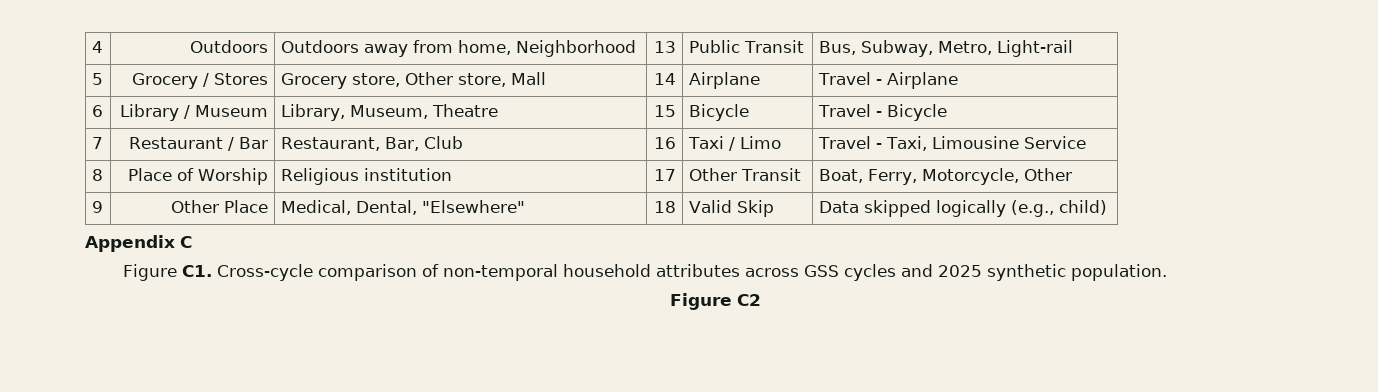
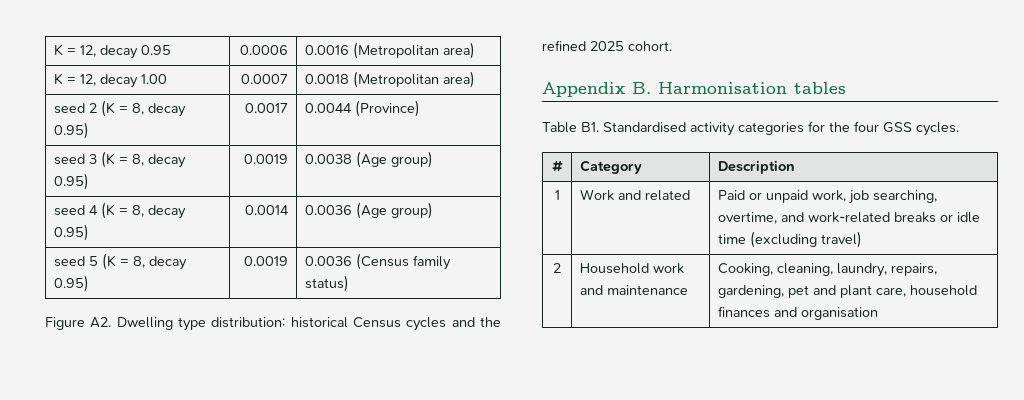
[91,41,103,53] [190,40,269,53] [280,40,636,57] [653,41,676,53] [688,40,804,53] [818,40,1073,57] [91,73,103,85] [132,73,269,89] [280,72,546,89] [653,73,676,85] [688,72,760,89] [817,72,958,89] [91,105,103,117] [120,104,269,121] [280,104,498,121] [653,105,676,117] [688,104,749,121] [817,104,947,121] [91,137,103,149] [129,137,269,151] [280,136,463,151] [653,137,676,149] [687,136,781,151] [817,136,1086,151] [91,169,103,181] [128,168,269,185] [280,168,452,185] [653,169,676,181] [688,168,801,181] [818,168,1072,185] [91,201,103,213] [171,200,269,213] [280,200,525,215] [653,201,676,213] [688,200,774,217] [818,200,1107,217] [85,235,192,252] [123,264,1168,281] [670,293,761,310] 4 | Outdoors | Outdoors away from home, Neighborhood | 13 | Public Transit | Bus, Subway, Metro, Light-rail // 5 | Grocery / Stores | Grocery store, Other store, Mall | 14 | Airplane | Travel - Airplane // 6 | Library / Museum | Library, Museum, Theatre | 15 | Bicycle | Travel - Bicycle // 7 | Restaurant / Bar | Restaurant, Bar, Club | 16 | Taxi / Limo | Travel - Taxi, Limousine Service // 8 | Place of Worship | Religious institution | 17 | Other Transit | Boat, Ferry, Motorcycle, Other // 9 | Other Place | Medical, Dental, "Elsewhere" | 18 | Valid Skip | Data skipped logically (e.g., child) // Appendix C // Figure C1. Cross-cycle comparison of non-temporal household attributes across GSS cycles and 2025 synthetic population. // Figure C2 -> [53,44,171,59] [240,45,289,55] [304,42,475,59] [53,73,167,88] [241,74,289,84] [304,71,475,88] [53,100,186,117] [53,122,89,139] [245,103,289,113] [304,100,420,117] [53,151,186,168] [53,173,89,190] [244,154,289,164] [304,151,433,168] [53,202,186,219] [53,224,89,241] [245,205,290,215] [304,202,433,219] [53,253,187,270] [53,275,89,292] [244,256,289,266] [304,253,451,270] [304,275,349,292] [45,317,501,331] [542,40,672,51] [542,82,846,97] [542,121,959,136] [551,160,563,172] [579,160,642,174] [717,160,795,174] [554,190,560,200] [579,189,690,201] [717,190,937,204] [717,212,980,224] [717,231,862,248] [553,263,561,273] [579,263,684,274] [579,285,688,295] [717,263,937,277] [717,285,977,298] [717,306,878,320] K = 12, decay 0.95 | 0.0006 | 0.0016 (Metropolitan area) // K = 12, decay 1.00 | 0.0007 | 0.0018 (Metropolitan area) // seed 2 (K = 8, decay 0.95) | 0.0017 | 0.0044 (Province) // seed 3 (K = 8, decay 0.95) | 0.0019 | 0.0038 (Age group) // seed 4 (K = 8, decay 0.95) | 0.0014 | 0.0036 (Age group) // seed 5 (K = 8, decay 0.95) | 0.0019 | 0.0036 (Census family status) // Figure A2. Dwelling type distribution: historical Census cycles and the refined 2025 cohort. // Appendix B. Harmonisation tables // Table B1. Standardised activity categories for the four GSS cycles. // # | Category | Description // 1 | Work and related | Paid or unpaid work, job searching, overtime, and work-related breaks or idle time (excluding travel) // 2 | Household work and maintenance | Cooking, cleaning, laundry, repairs, gardening, pet and plant care, household finances and organisation

